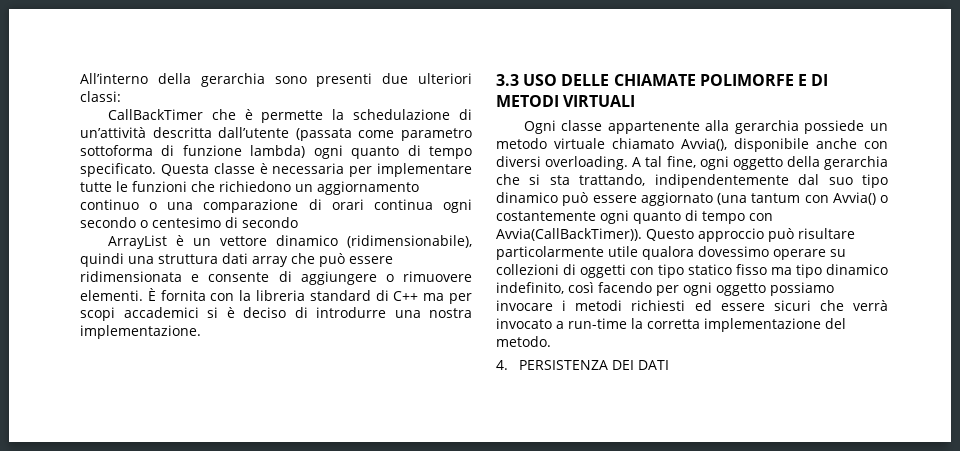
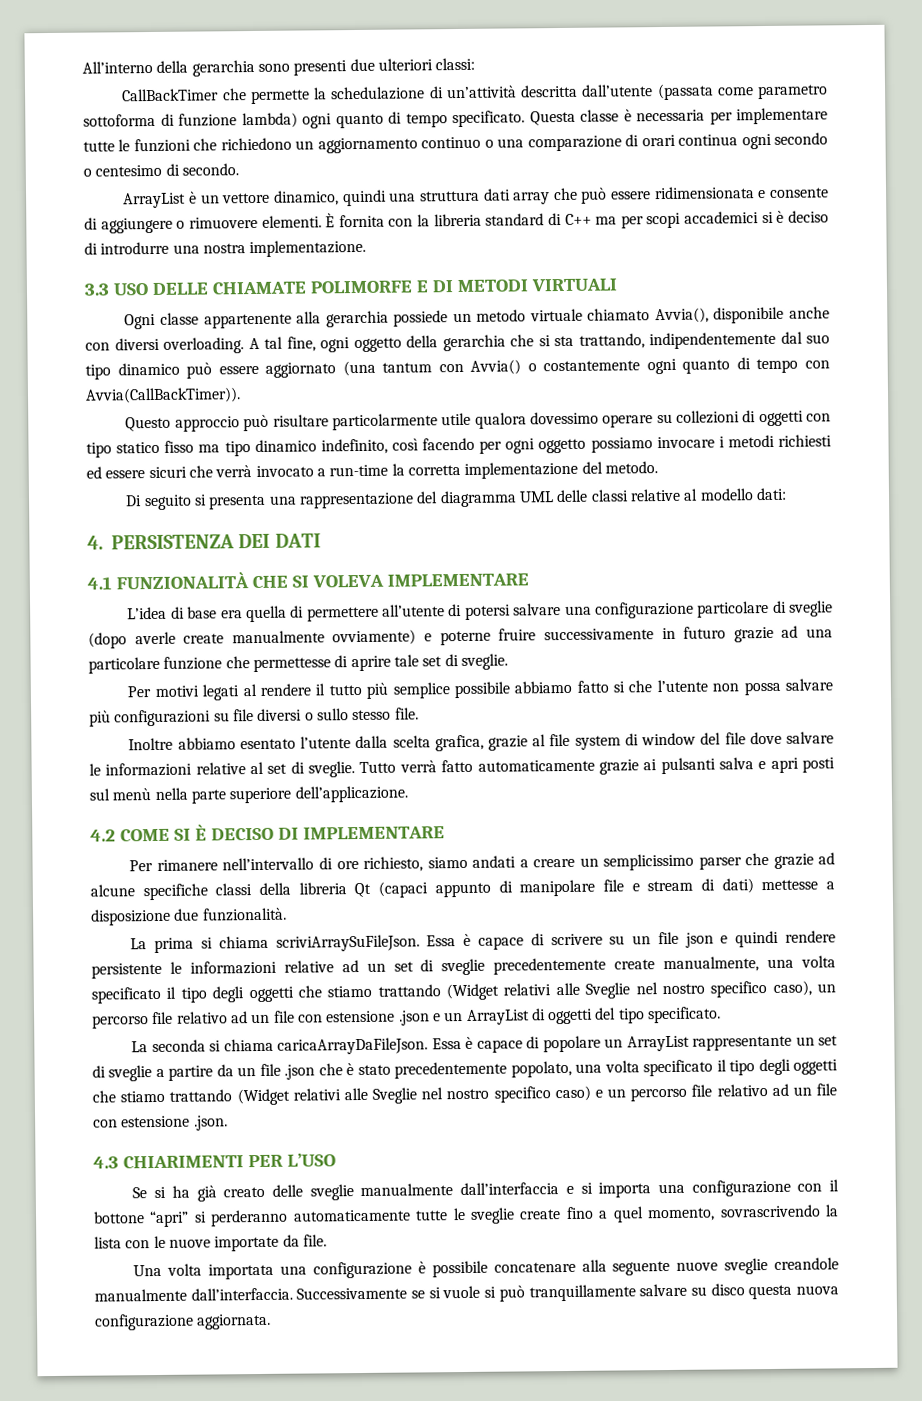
[244,109,253,120] è -> (247, 94) none
[242,217,298,228] secondo -> [181,163,239,176] secondo.
[275,235,472,248] dinamico (ridimensionabile), -> [274,190,340,206] dinamico,
(642, 234) none -> (241, 395) //
[496,360,670,370] 4. PERSISTENZA DEI DATI -> [125,487,787,511] [87,533,321,550] [87,572,529,590] [127,600,833,623] [88,625,834,649] [88,653,508,674] [127,678,833,701] [89,707,419,727] [128,731,835,752] [89,757,836,778] [89,785,408,804] [90,824,445,842] [129,852,835,872] [90,878,835,901] [91,907,287,926] [130,930,837,954] [91,955,836,979] [91,980,836,1004] [92,1006,722,1029] [131,1035,839,1055] [92,1058,839,1082] [92,1083,837,1106] [93,1115,228,1131] [93,1153,336,1169] [132,1179,839,1202] [93,1204,840,1228] [94,1234,327,1252] [133,1257,840,1280] [94,1283,840,1302] [94,1313,272,1331] Di seguito si presenta una rappresentazione del diagramma UML delle classi relative al modello dati: // 4. PERSISTENZA DEI DATI // 4.1 FUNZIONALITÀ CHE SI VOLEVA IMPLEMENTARE // L’idea di base era quella di permettere all’utente di potersi salvare una configurazione particolare di sveglie (dopo averle create manualmente ovviamente) e poterne fruire successivamente in futuro grazie ad una particolare funzione che permettesse di aprire tale set di sveglie. // Per motivi legati al rendere il tutto più semplice possibile abbiamo fatto si che l’utente non possa salvare più configurazioni su file diversi o sullo stesso file. // Inoltre abbiamo esentato l’utente dalla scelta grafica, grazie al file system di window del file dove salvare le informazioni relative al set di sveglie. Tutto verrà fatto automaticamente grazie ai pulsanti salva e apri posti sul menù nella parte superiore dell’applicazione. // 4.2 COME SI È DECISO DI IMPLEMENTARE // Per rimanere nell’intervallo di ore richiesto, siamo andati a creare un semplicissimo parser che grazie ad alcune specifiche classi della libreria Qt (capaci appunto di manipolare file e stream di dati) mettesse a disposizione due funzionalità. // La prima si chiama scriviArraySuFileJson. Essa è capace di scrivere su un file json e quindi rendere persistente le informazioni relative ad un set di sveglie precedentemente create manualmente, una volta specificato il tipo degli oggetti che stiamo trattando (Widget relativi alle Sveglie nel nostro specifico caso), un percorso file relativo ad un file con estensione .json e un ArrayList di oggetti del tipo specificato. // La seconda si chiama caricaArrayDaFileJson. Essa è capace di popolare un ArrayList rappresentante un set di sveglie a partire da un file .json che è stato precedentemente popolato, una volta specificato il tipo degli oggetti che stiamo trattando (Widget relativi alle Sveglie nel nostro specifico caso) e un percorso file relativo ad un file con estensione .json. // 4.3 CHIARIMENTI PER L’USO // Se si ha già creato delle sveglie manualmente dall’interfaccia e si importa una configurazione con il bottone “apri” si perderanno automaticamente tutte le sveglie create fino a quel momento, sovrascrivendo la lista con le nuove importate da file. // Una volta importata una configurazione è possibile concatenare alla seguente nuove sveglie creandole manualmente dall’interfaccia. Successivamente se si vuole si può tranquillamente salvare su disco questa nuova configurazione aggiornata.

